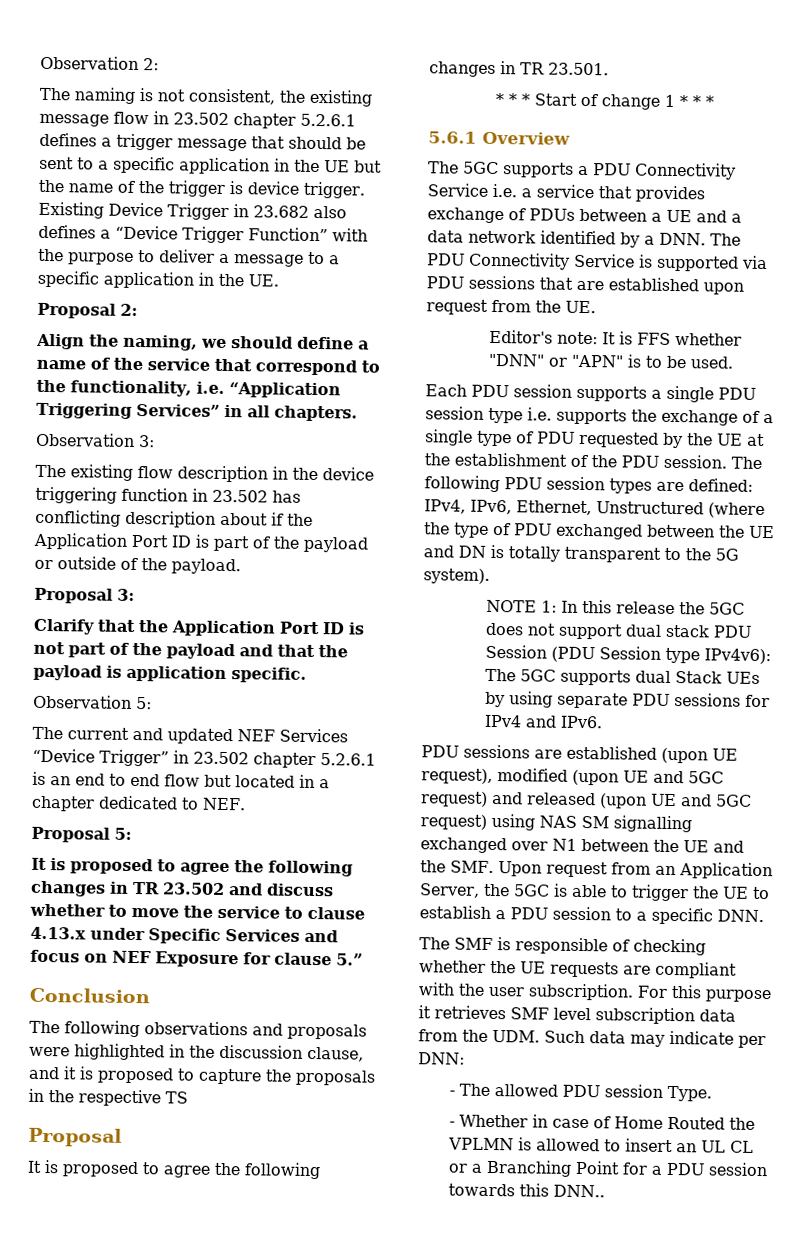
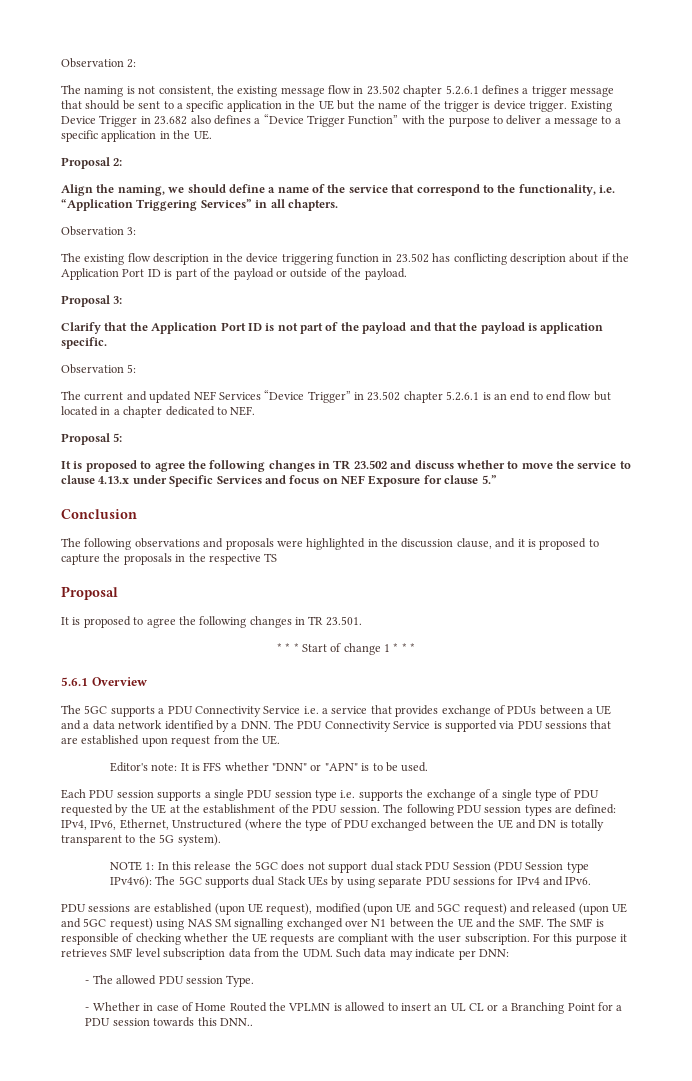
[497,861,773,880] [419,883,770,902] [419,905,764,925] Upon request from an Application Server, the 5GC is able to trigger the UE to establish a PDU session to a specific DNN. // -> (544, 922) none

